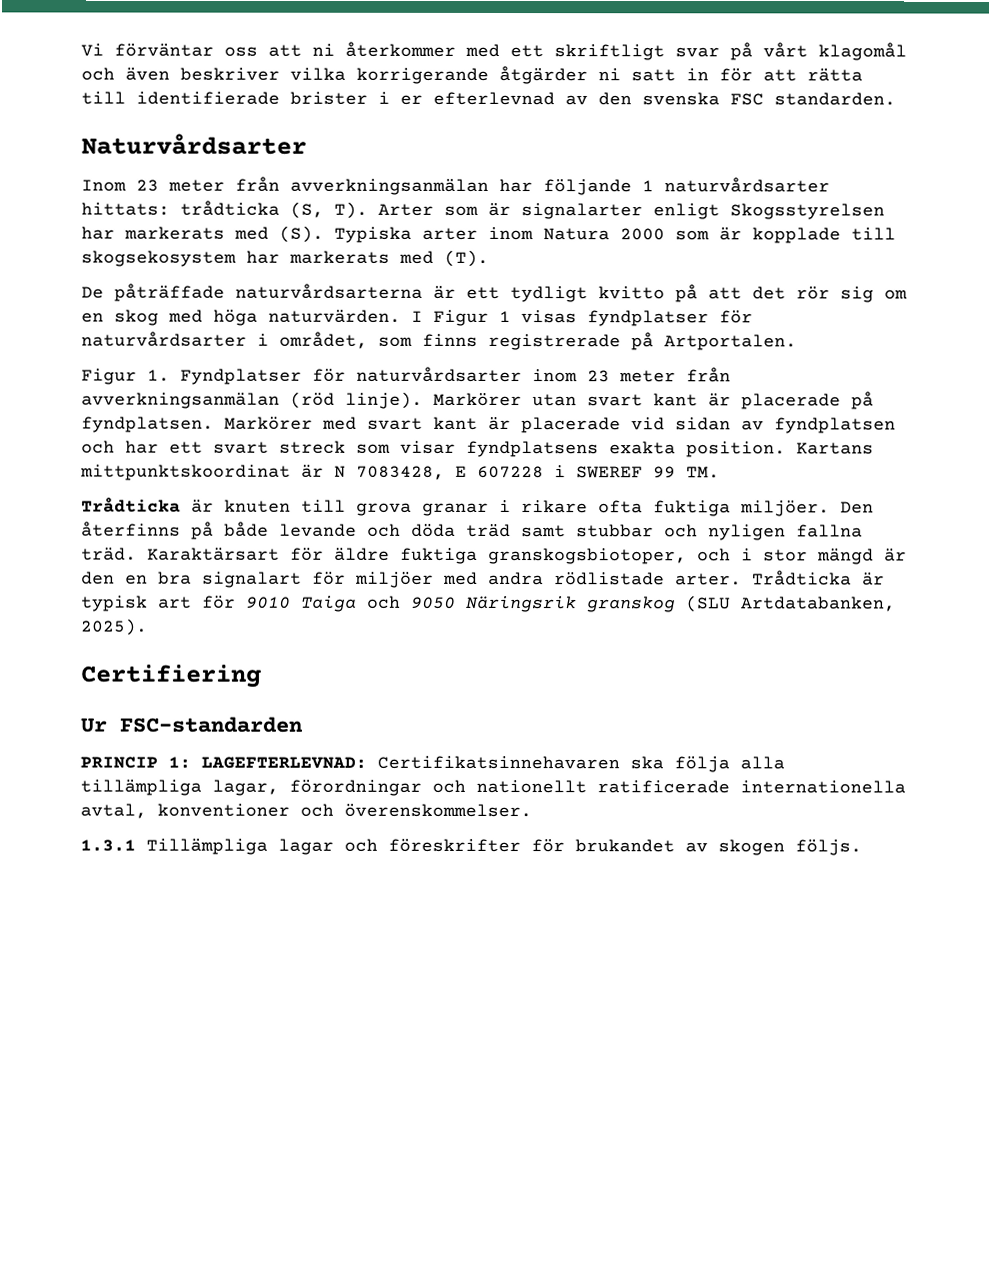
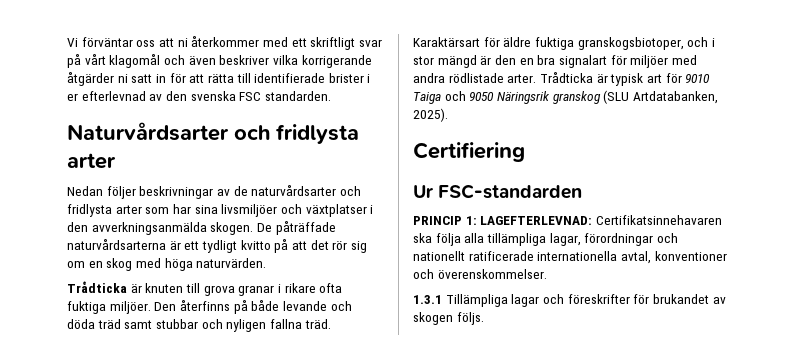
[81,176,830,196] [81,200,885,220] [81,225,896,244] [81,249,489,267] // Inom 23 meter från avverkningsanmälan har följande 1 naturvårdsarter hittats: trådticka (S, T). Arter som är signalarter enligt Skogsstyrelsen har markerats med (S). Typiska arter inom Natura 2000 som är kopplade till skogsekosystem har markerats med (T). // -> [234,124,359,144] [67,153,116,169] [67,185,361,199] [67,204,374,217] [67,222,254,235] och fridlysta arter // Nedan följer beskrivningar av de naturvårdsarter och fridlysta arter som har sina livsmiljöer och växtplatser i den avverkningsanmälda skogen.
[411,309,753,327] [81,331,797,351] [81,366,731,385] [81,391,874,410] [81,416,896,434] [81,440,874,458] [80,464,720,481] I Figur 1 visas fyndplatser för naturvårdsarter i området, som finns registrerade på Artportalen. // Figur 1. Fyndplatser för naturvårdsarter inom 23 meter från avverkningsanmälan (röd linje). Markörer utan svart kant är placerade på fyndplatsen. Markörer med svart kant är placerade vid sidan av fyndplatsen och har ett svart streck som visar fyndplatsens exakta position. Kartans mittpunktskoordinat är N 7083428, E 607228 i SWEREF 99 TM. -> (267, 263) none

